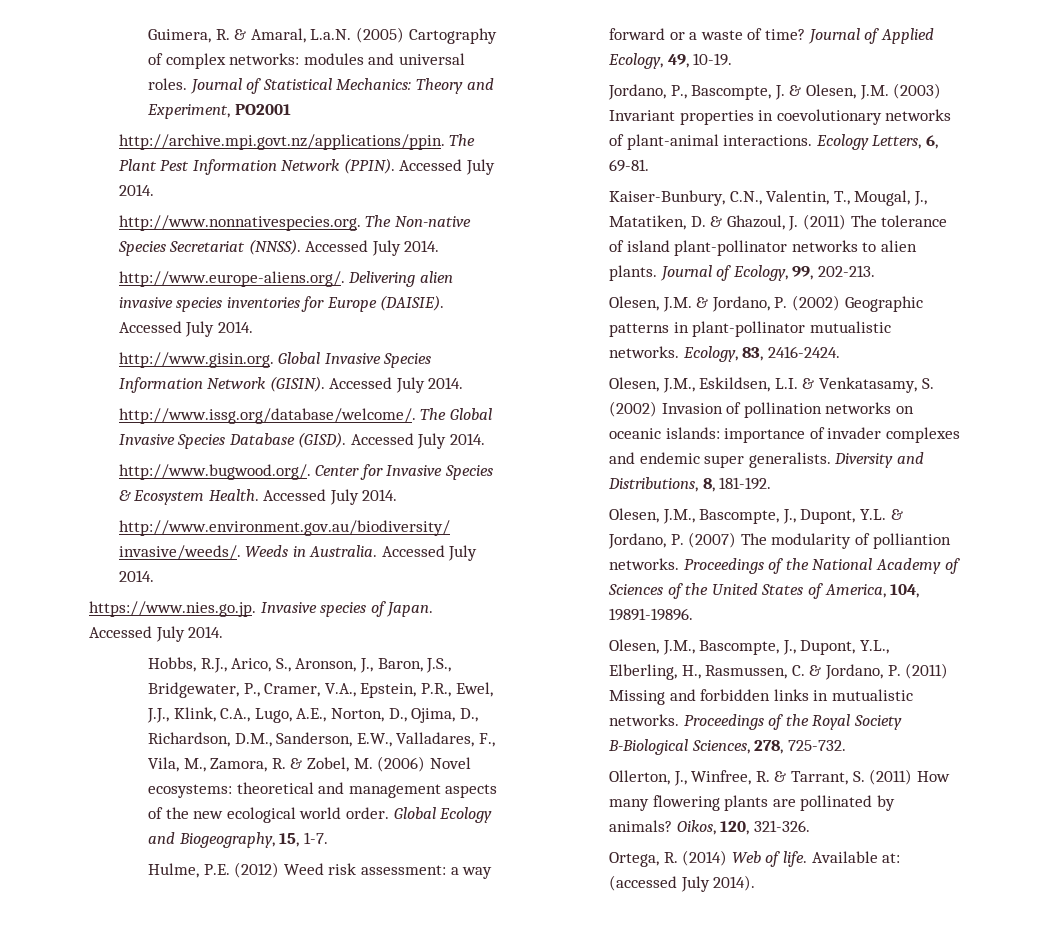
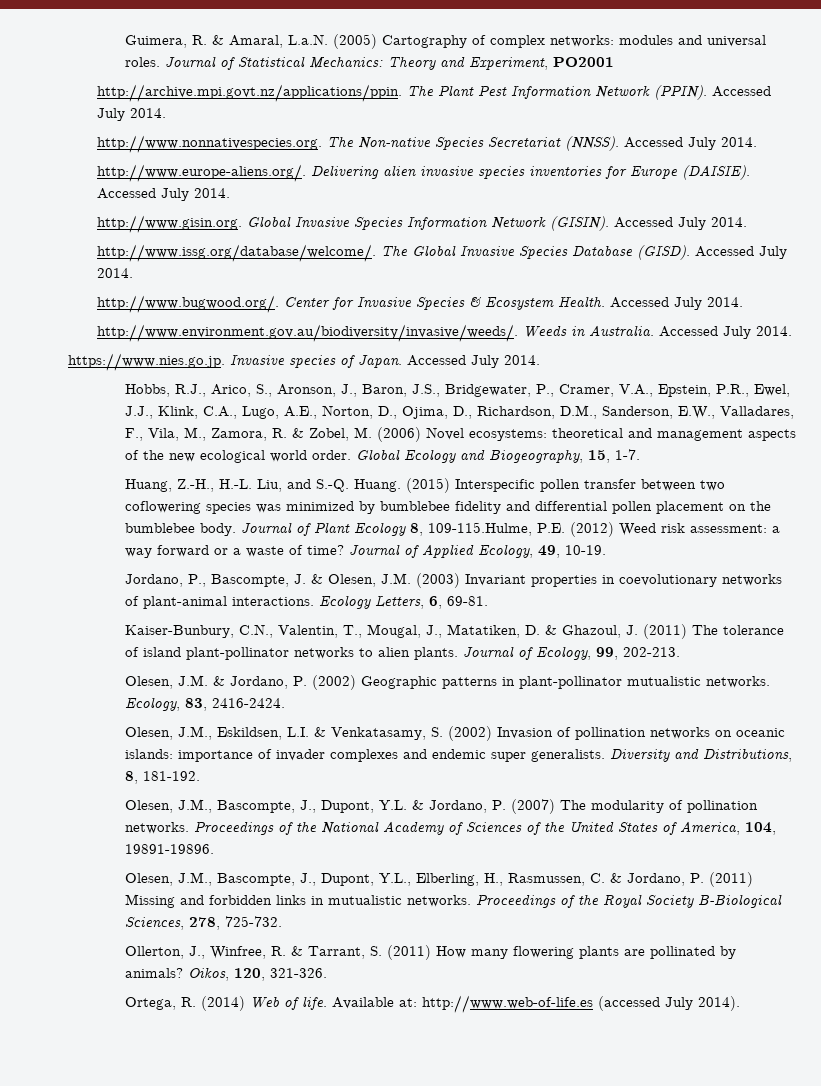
[148,863,200,878] Hulme, -> [125,478,726,493] [125,501,772,514] [125,522,533,536] Huang, Z.-H., H.-L. Liu, and S.-Q. Huang. (2015) Interspecific pollen transfer between two coflowering species was minimized by bumblebee fidelity and differential pollen placement on the bumblebee body. Journal of Plant Ecology 8, 109-115.Hulme,
[872,533,951,549] polliantion -> [687,800,759,813] pollination
(901, 858) none -> [422,995,594,1013] http://www.web-of-life.es

